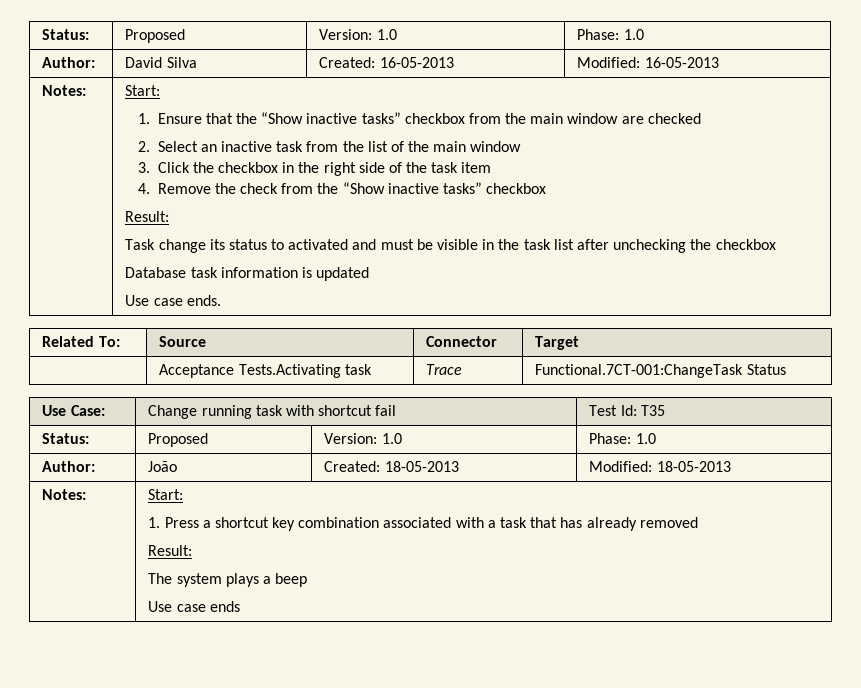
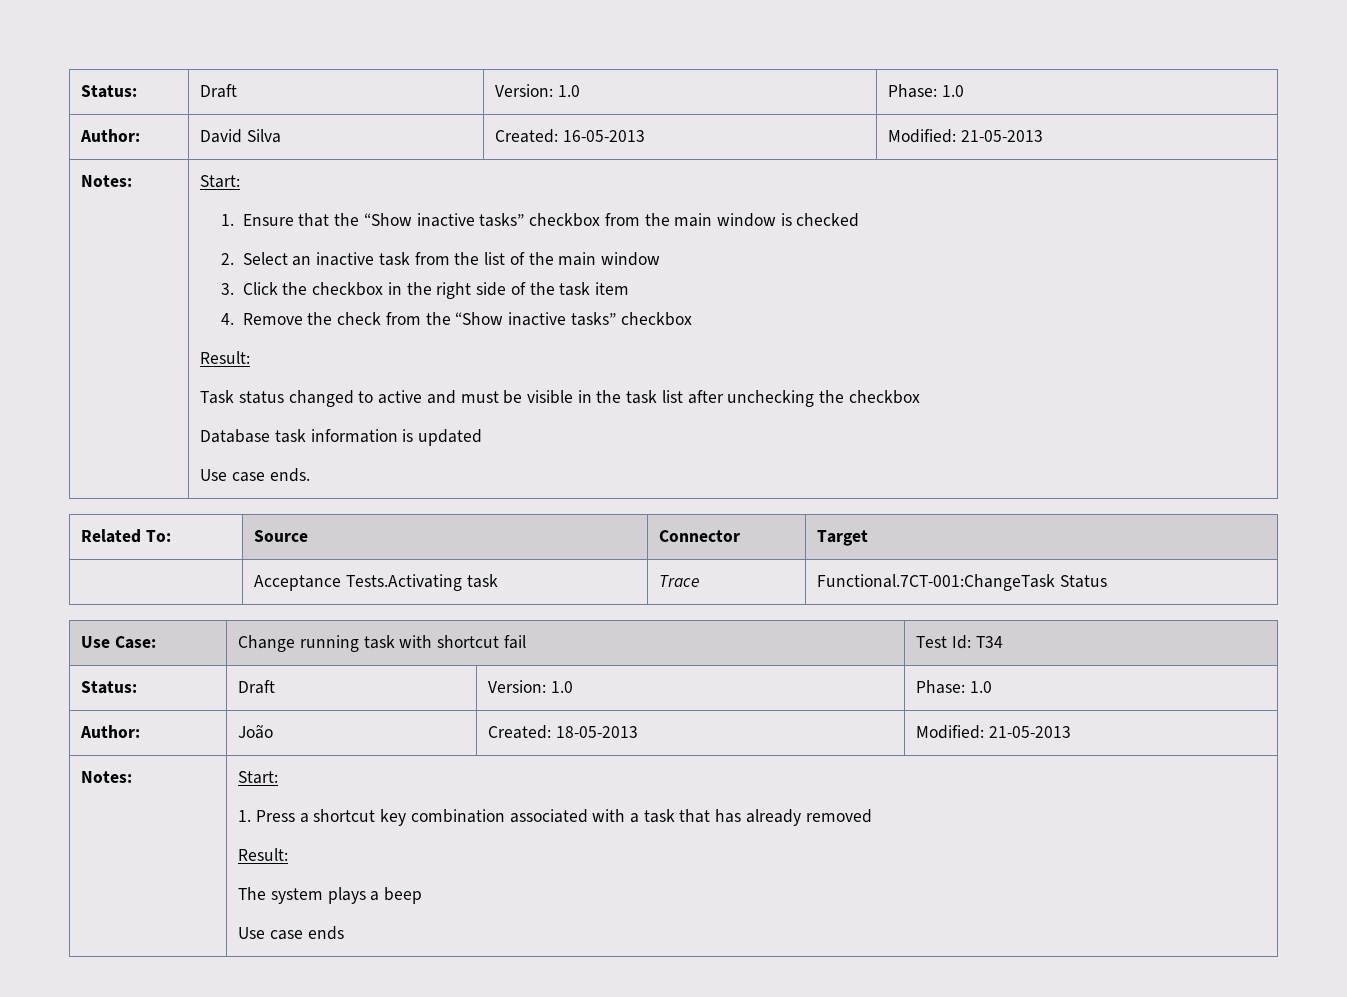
[42,29,90,40] [125,29,186,43] Status: | Proposed -> [81,85,138,98] [200,84,238,98] Status: | Draft
[644,57,719,68] 16-05-2013 -> [960,130,1043,142] 21-05-2013
[621,116,644,124] are -> [780,213,792,226] is
[158,239,349,253] change its status to activated -> [238,390,423,407] status changed to active
[640,405,665,416] [42,433,90,444] [148,433,209,447] T35 // Status: | Proposed -> [975,636,1003,648] [81,681,138,694] [238,680,276,694] T34 // Status: | Draft
[656,461,731,472] 18-05-2013 -> [988,726,1071,738] 21-05-2013

